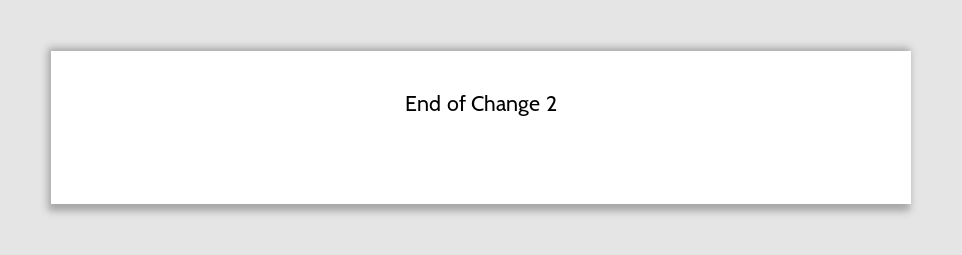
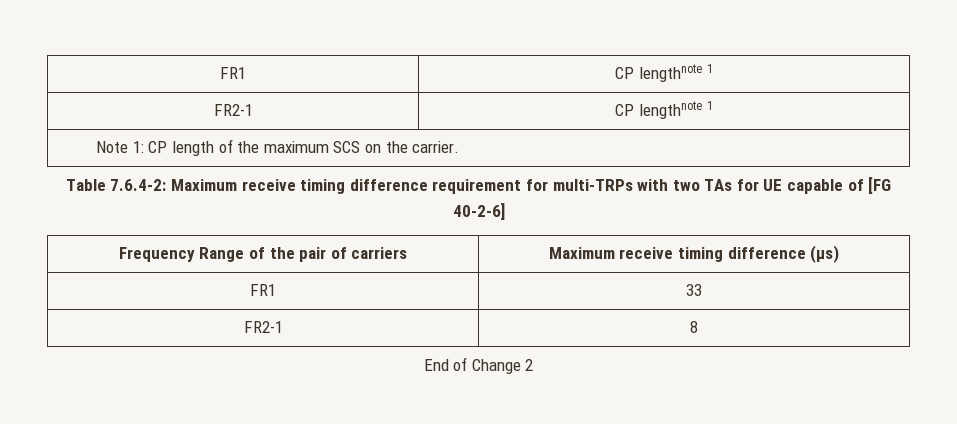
(404, 103) none -> [220,67,246,79] [615,64,713,82] [213,104,253,116] [615,101,713,119] [96,139,460,156] [65,177,892,194] [452,203,505,220] [118,247,408,262] [548,245,840,263] [250,284,276,296] [685,284,702,296] [243,321,283,333] [689,321,698,333] FR1 | CP lengthnote 1 // FR2-1 | CP lengthnote 1 // Note 1: CP length of the maximum SCS on the carrier. // Table 7.6.4-2: Maximum receive timing difference requirement for multi-TRPs with two TAs for UE capable of [FG 40-2-6] // Frequency Range of the pair of carriers | Maximum receive timing difference (µs) // FR1 | 33 // FR2-1 | 8 //

